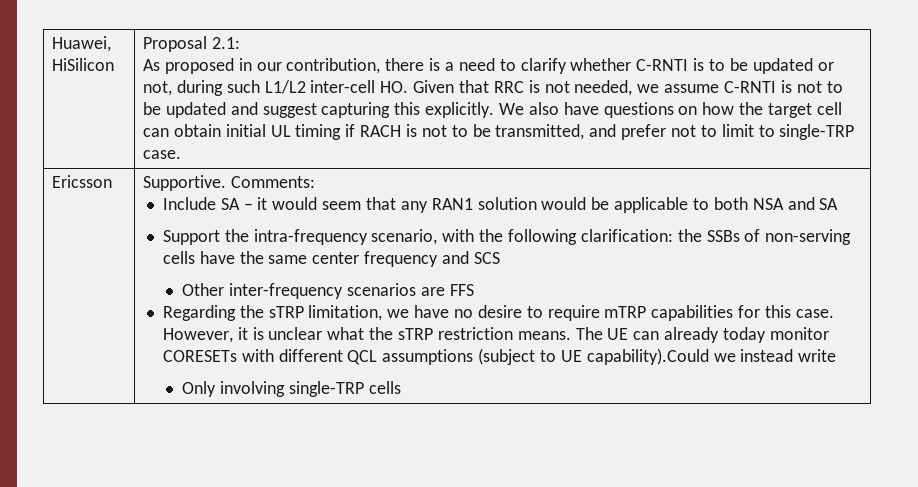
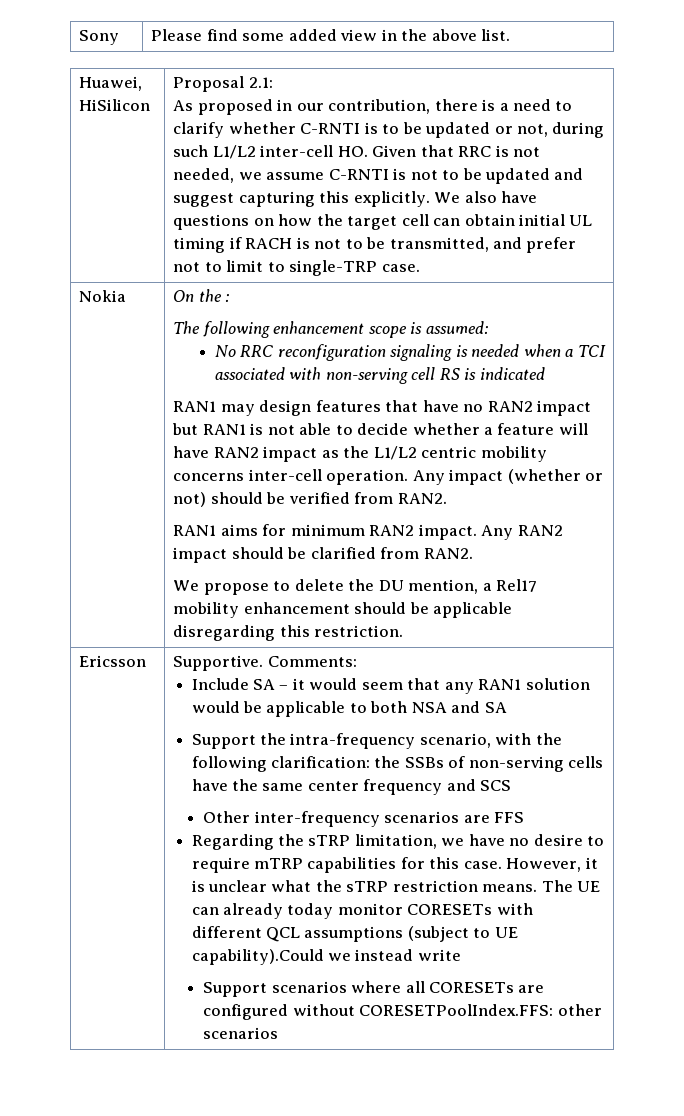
(51, 44) none -> [79,30,120,45] [151,29,511,41] Sony | Please find some added view in the above list. //
(181, 154) none -> [79,290,127,302] [173,289,230,302] [173,321,488,338] [214,344,606,361] [214,367,545,384] [173,400,592,416] [172,423,588,435] [173,446,547,462] [173,469,604,485] [173,492,447,507] [173,524,563,540] [173,547,473,563] [173,579,538,595] [173,602,513,618] [173,625,404,641] // Nokia | On the : // The following enhancement scope is assumed: // No RRC reconfiguration signaling is needed when a TCI associated with non-serving cell RS is indicated // RAN1 may design features that have no RAN2 impact but RAN1 is not able to decide whether a feature will have RAN2 impact as the L1/L2 centric mobility concerns inter-cell operation. Any impact (whether or not) should be verified from RAN2. // RAN1 aims for minimum RAN2 impact. Any RAN2 impact should be clarified from RAN2. // We propose to delete the DU mention, a Rel17 mobility enhancement should be applicable disregarding this restriction.
[182,381,401,397] Only involving single-TRP cells -> [203,981,545,997] [203,1004,602,1020] [203,1027,279,1039] Support scenarios where all CORESETs are configured without CORESETPoolIndex.FFS: other scenarios

